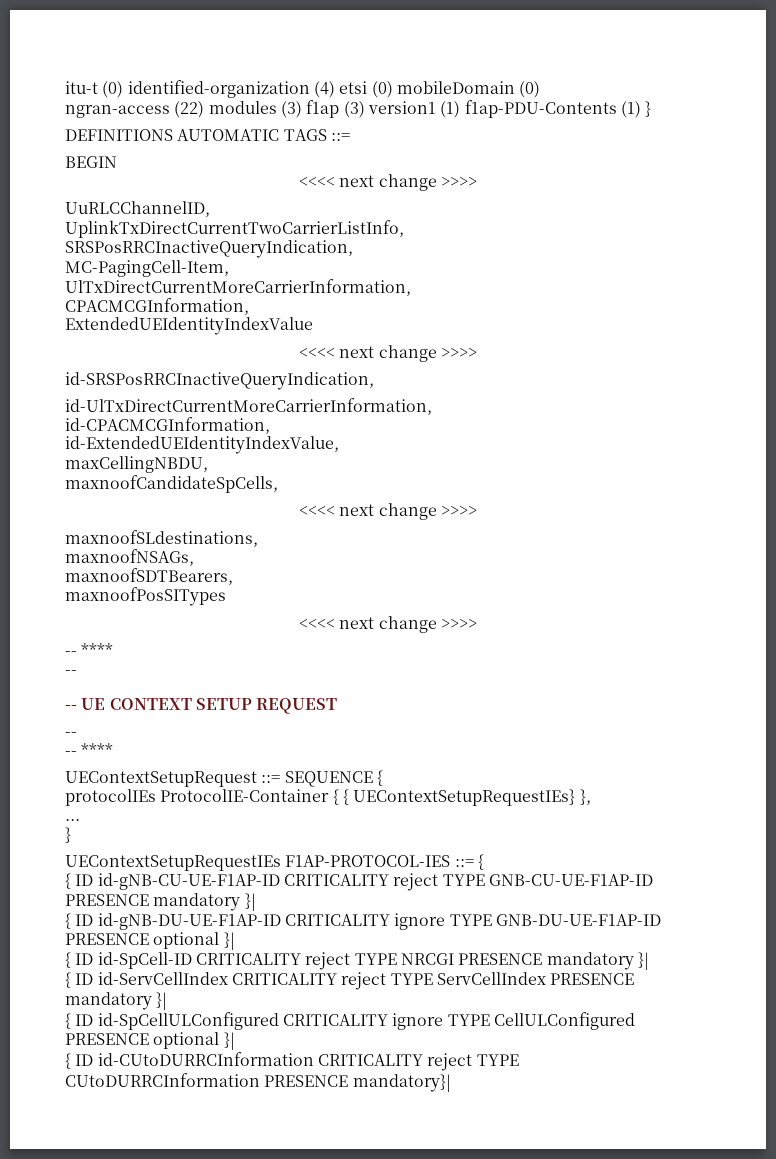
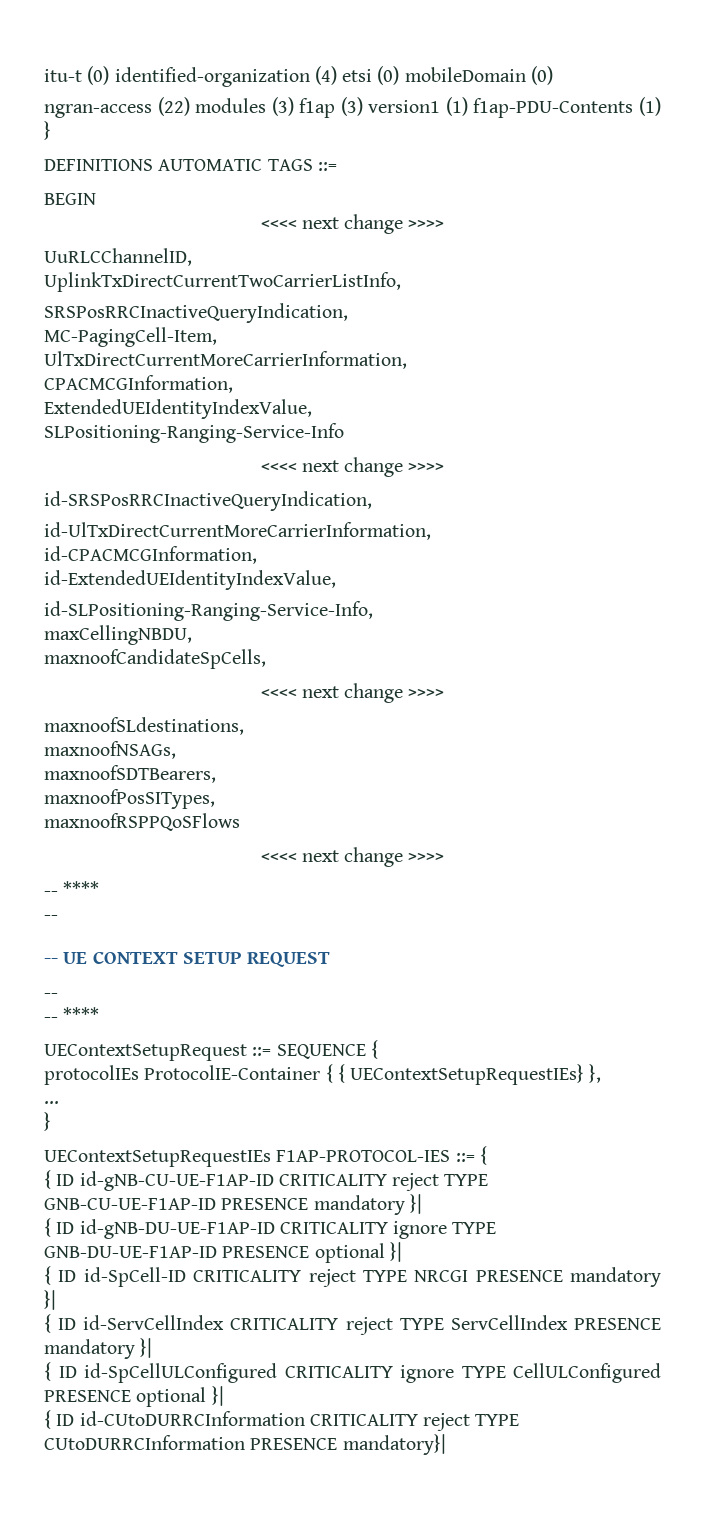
[65,317,313,335] ExtendedUEIdentityIndexValue -> [44,399,312,419] [44,423,344,443] ExtendedUEIdentityIndexValue, // SLPositioning-Ranging-Service-Info
(339, 445) none -> [44,601,373,621] // id-SLPositioning-Ranging-Service-Info,
[65,587,226,606] maxnoofPosSITypes -> [44,789,215,809] [44,813,240,831] maxnoofPosSITypes, // maxnoofRSPPQoSFlows

